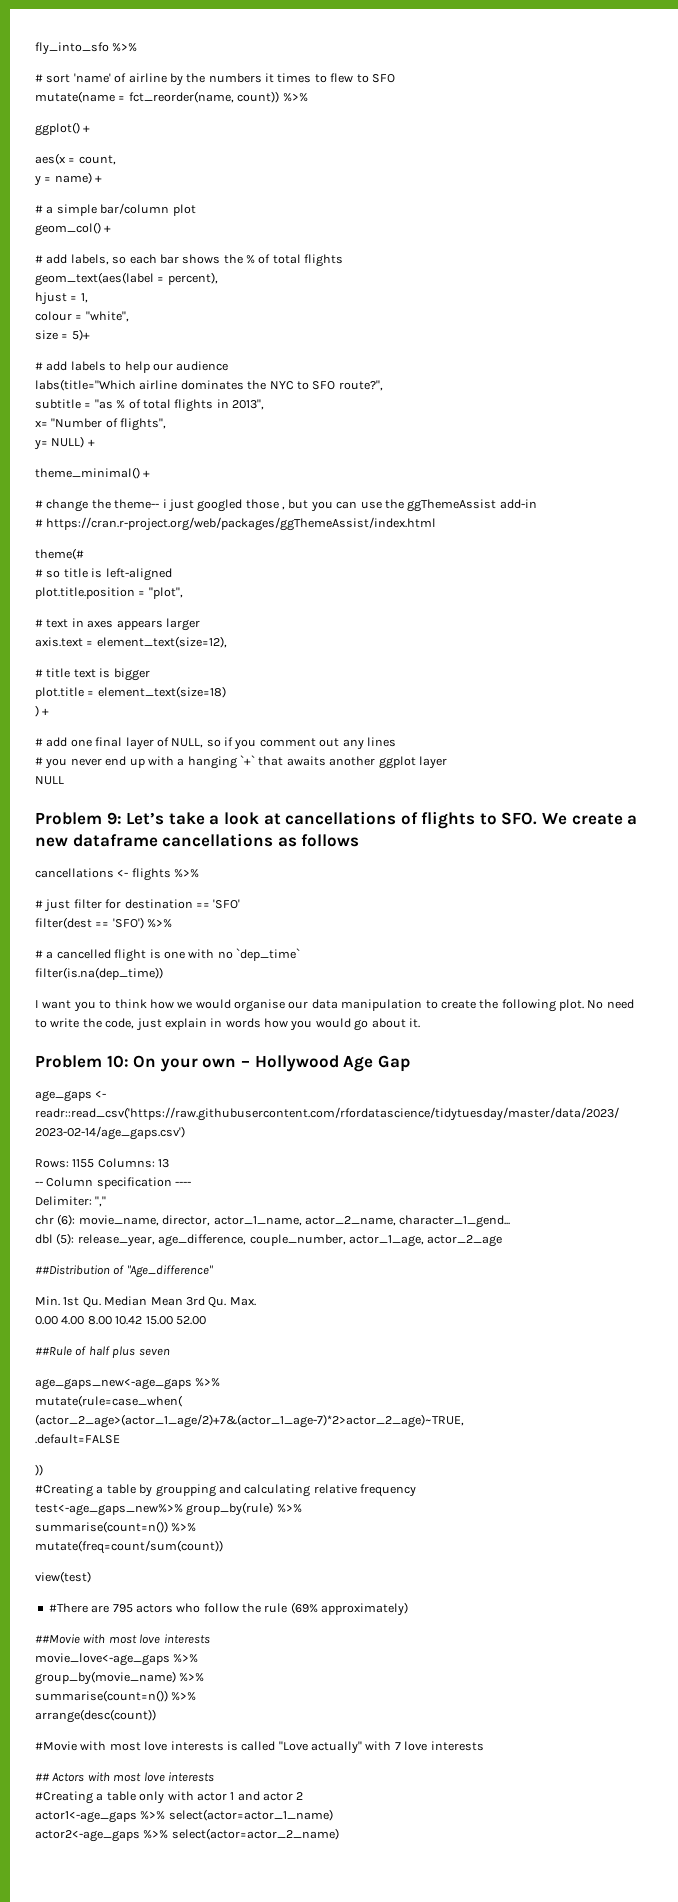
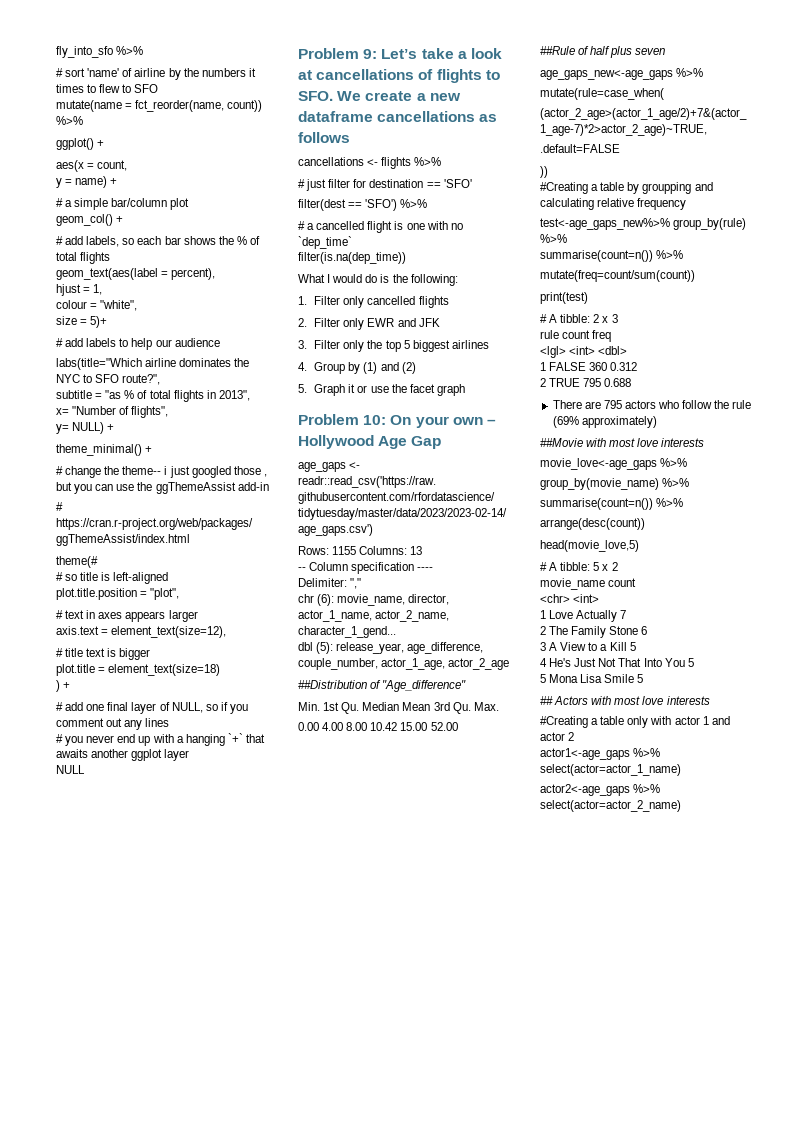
[35,999,634,1012] [35,1018,420,1031] I want you to think how we would organise our data manipulation to create the following plot. No need to write the code, just explain in words how you would go about it. -> [298,274,458,286] [298,296,449,308] [298,318,440,330] [298,340,489,352] [298,362,416,374] [298,384,465,396] What I would do is the following: // 1. Filter only cancelled flights // 2. Filter only EWR and JFK // 3. Filter only the top 5 biggest airlines // 4. Group by (1) and (2) // 5. Graph it or use the facet graph
[35,1571,91,1583] [48,1603,88,1613] view(test) // #There -> [540,292,588,304] [540,314,618,323] [540,330,612,342] [540,346,628,358] [540,362,638,371] [540,378,632,387] [552,400,582,409] print(test) // # A tibble: 2 x 3 // rule count freq // <lgl> <int> <dbl> // 1 FALSE 360 0.312 // 2 TRUE 795 0.688 // There
[35,1741,484,1754] #Movie with most love interests is called "Love actually" with 7 love interests -> [540,540,639,552] [540,562,618,571] [540,578,637,590] [540,594,600,603] [540,610,627,622] [540,626,648,638] [540,642,636,651] [540,658,694,667] [540,674,644,683] head(movie_love,5) // # A tibble: 5 x 2 // movie_name count // <chr> <int> // 1 Love Actually 7 // 2 The Family Stone 6 // 3 A View to a Kill 5 // 4 He's Just Not That Into You 5 // 5 Mona Lisa Smile 5

